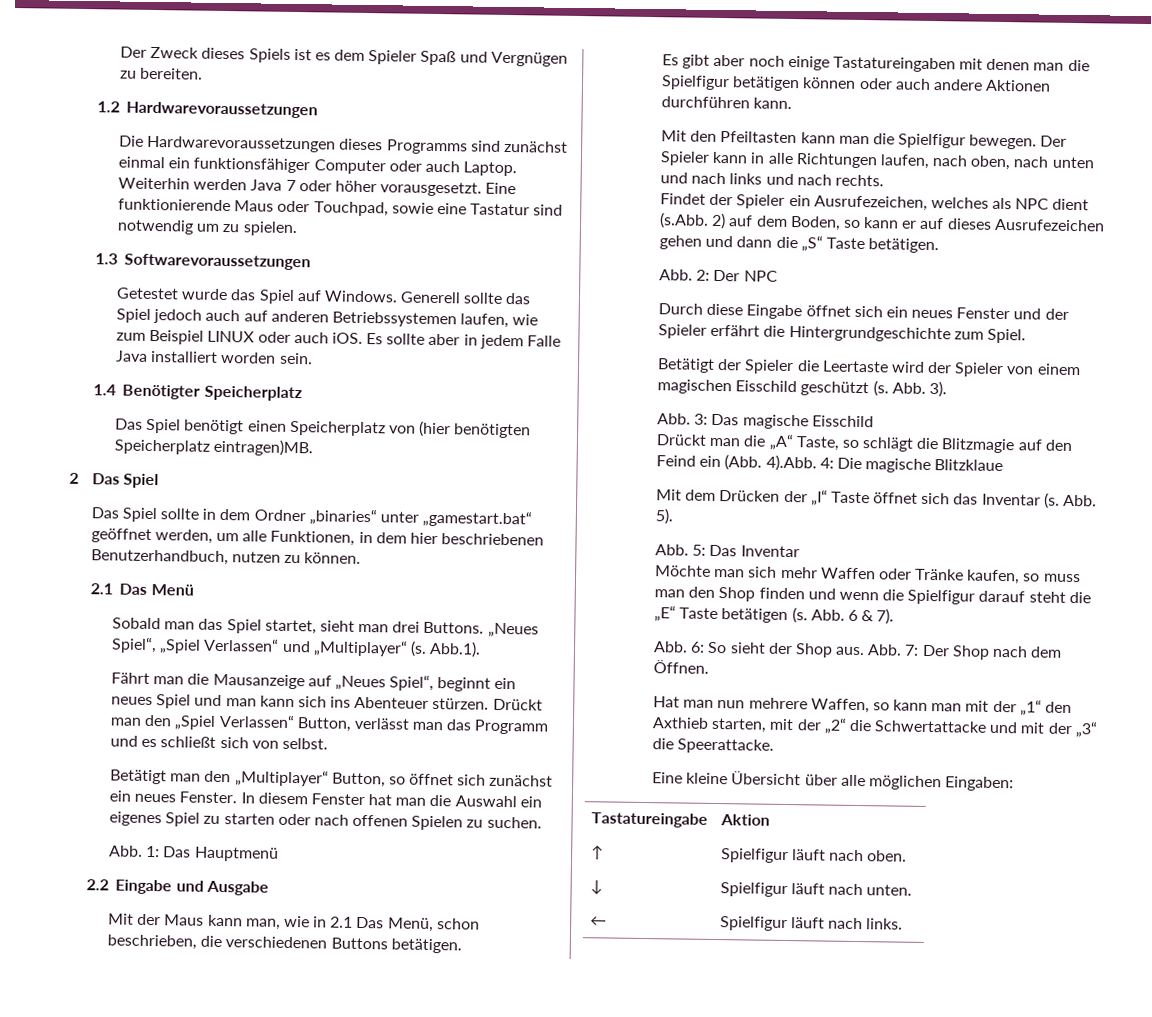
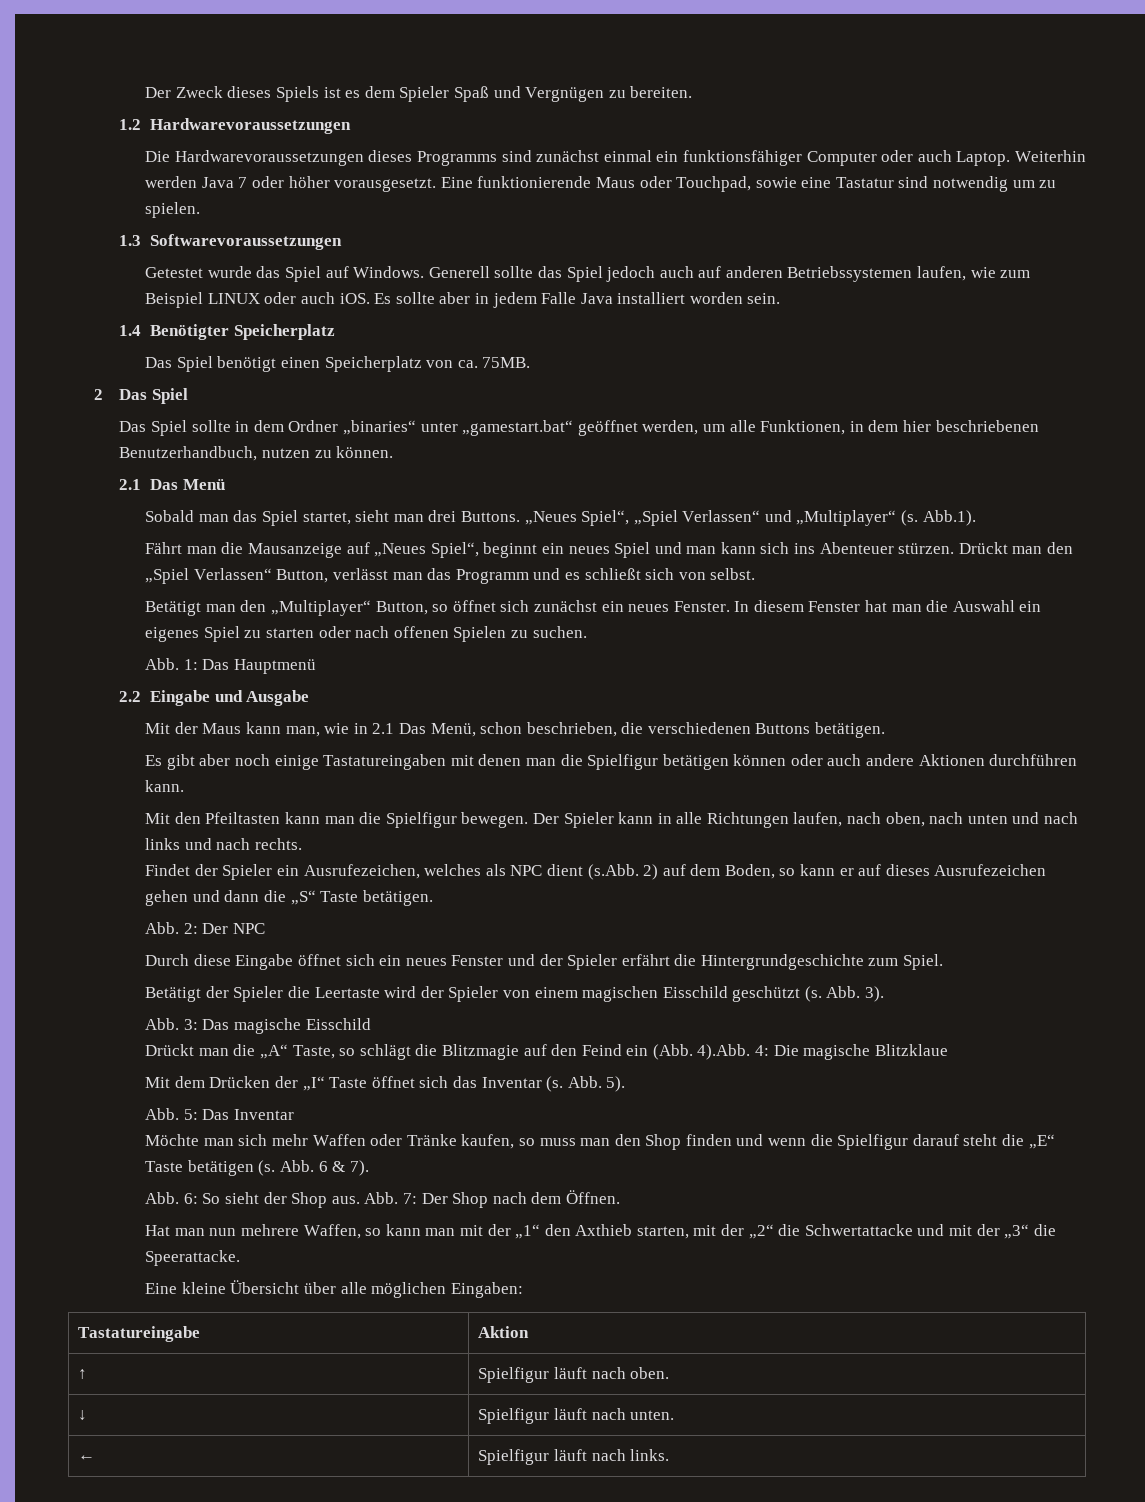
[418,420,532,439] [113,438,314,457] (hier benötigten Speicherplatz eintragen)MB. -> [457,357,531,368] ca. 75MB.

